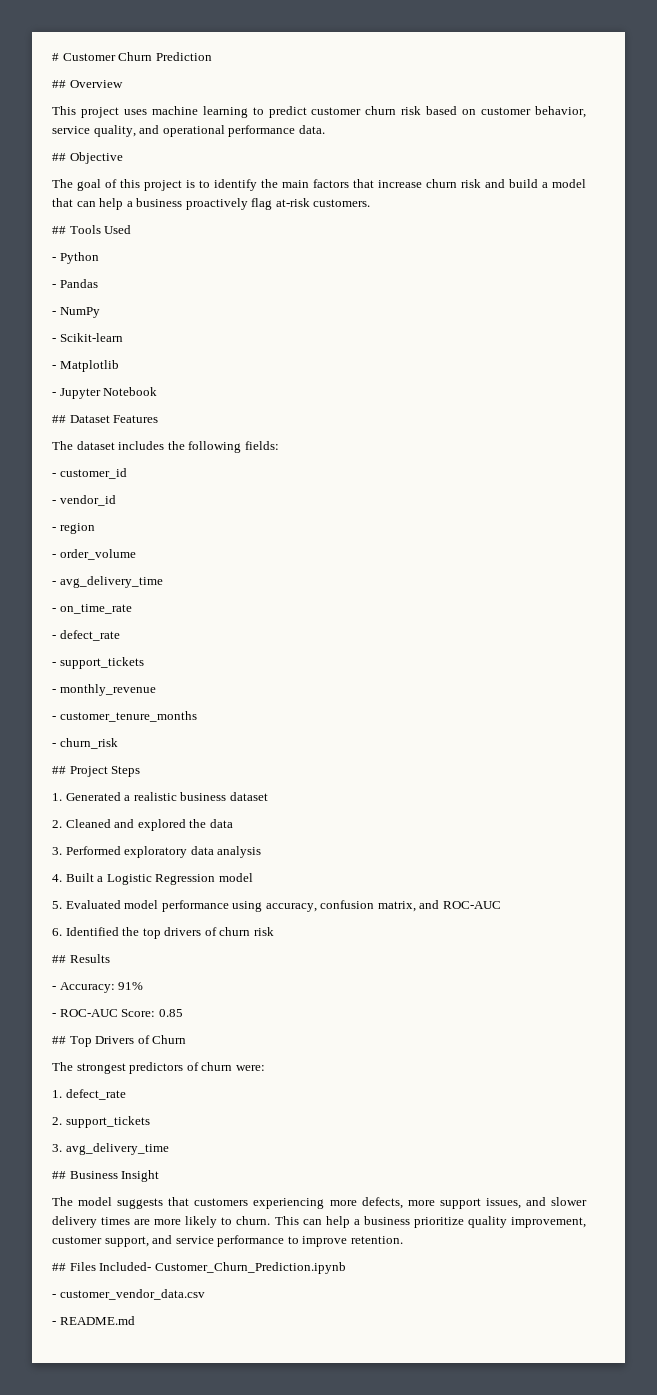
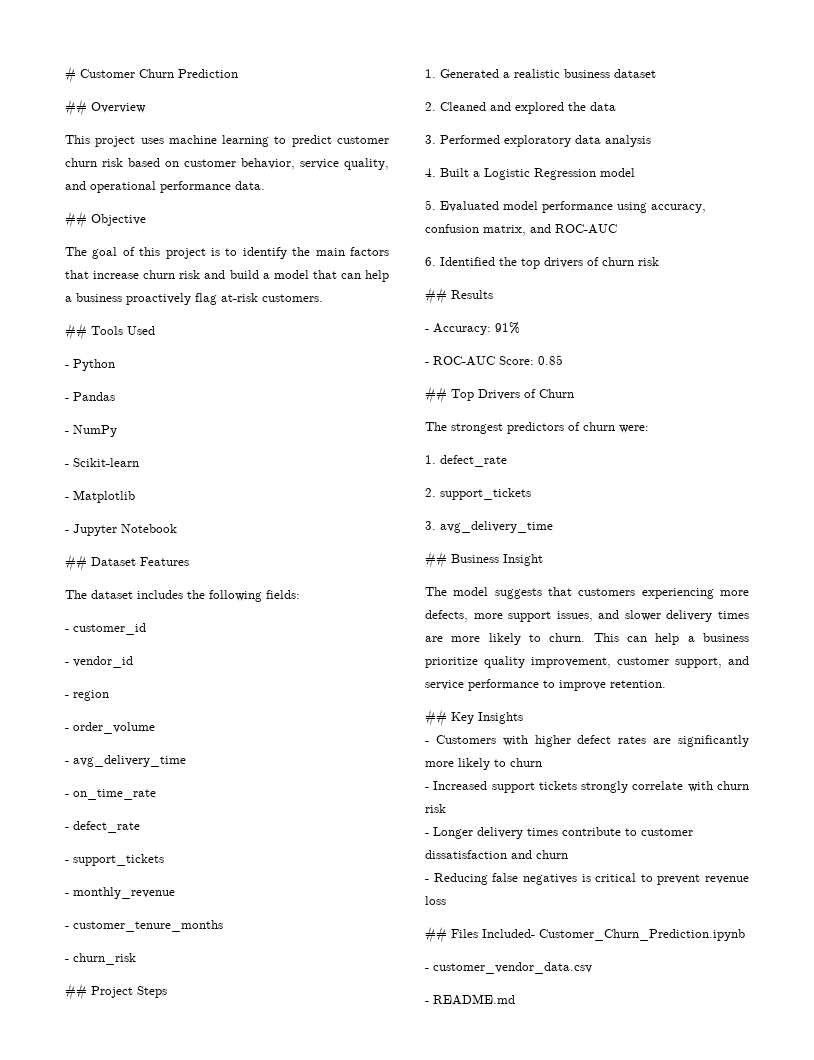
(403, 1240) none -> [425,709,523,726] [425,735,749,747] [425,758,542,770] [425,781,749,793] [425,804,446,813] [425,827,693,839] [425,850,568,859] [425,873,749,885] [425,896,446,905] // ## Key Insights // - Customers with higher defect rates are significantly more likely to churn // - Increased support tickets strongly correlate with churn risk // - Longer delivery times contribute to customer dissatisfaction and churn // - Reducing false negatives is critical to prevent revenue loss

